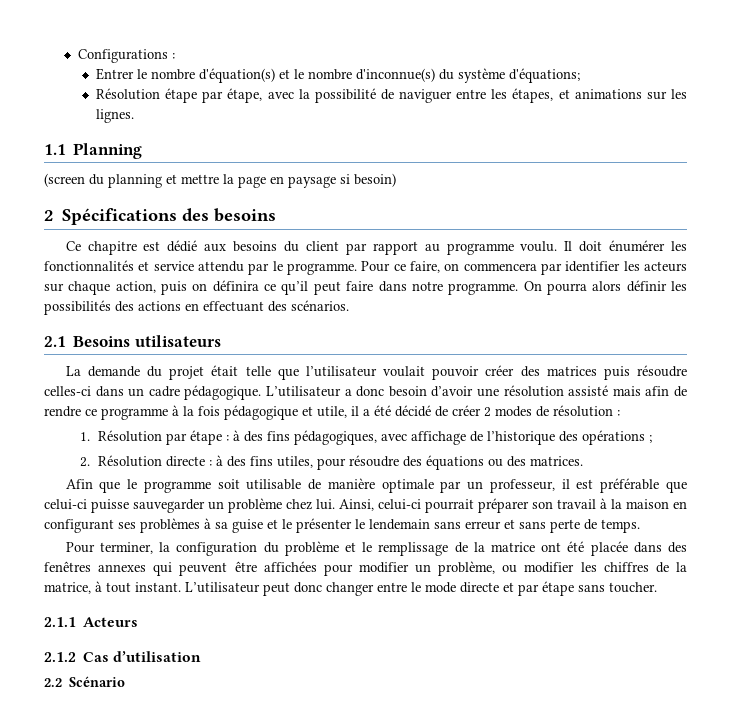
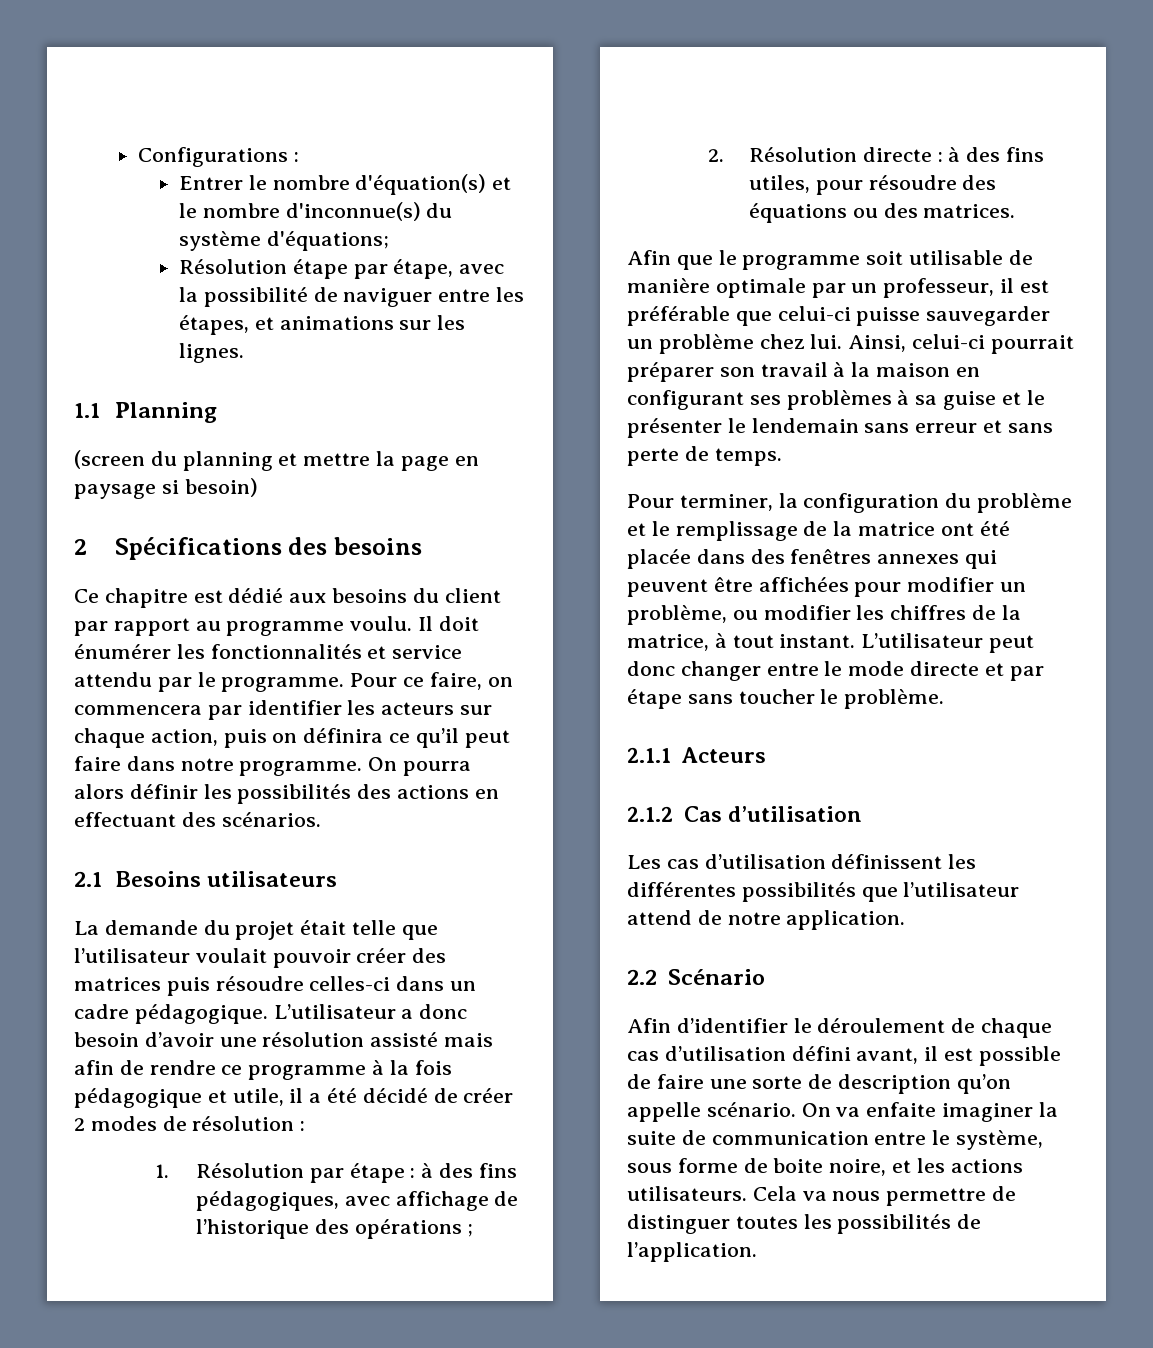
[609,582,657,593] toucher. -> [738,689,945,709] toucher le problème.
[44,676,126,687] 2.2 Scénario -> [627,854,977,869] [627,882,1020,902] [627,910,906,930] [627,969,765,985] [627,1018,1053,1038] [627,1046,1061,1066] [627,1074,1011,1094] [627,1102,1058,1122] [627,1130,1044,1150] [627,1158,1023,1176] [627,1186,1017,1206] [627,1214,982,1234] [627,1242,757,1262] Les cas d’utilisation définissent les différentes possibilités que l’utilisateur attend de notre application. // 2.2 Scénario // Afin d’identifier le déroulement de chaque cas d’utilisation défini avant, il est possible de faire une sorte de description qu’on appelle scénario. On va enfaite imaginer la suite de communication entre le système, sous forme de boite noire, et les actions utilisateurs. Cela va nous permettre de distinguer toutes les possibilités de l’application.

